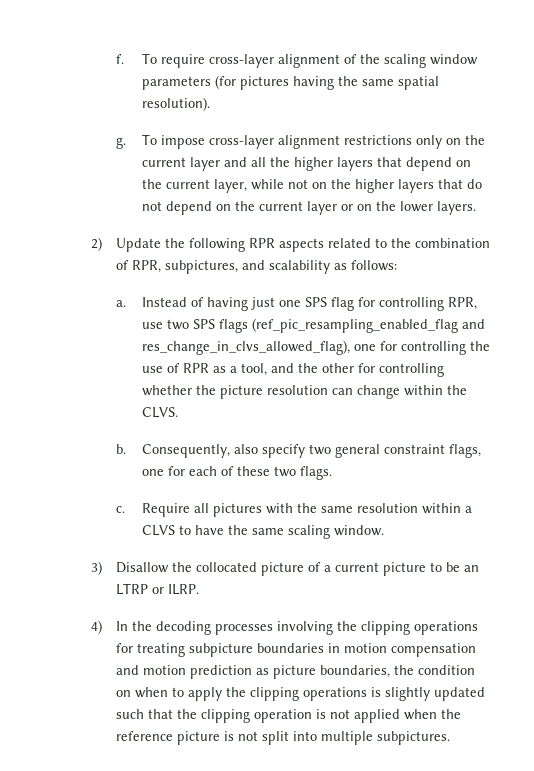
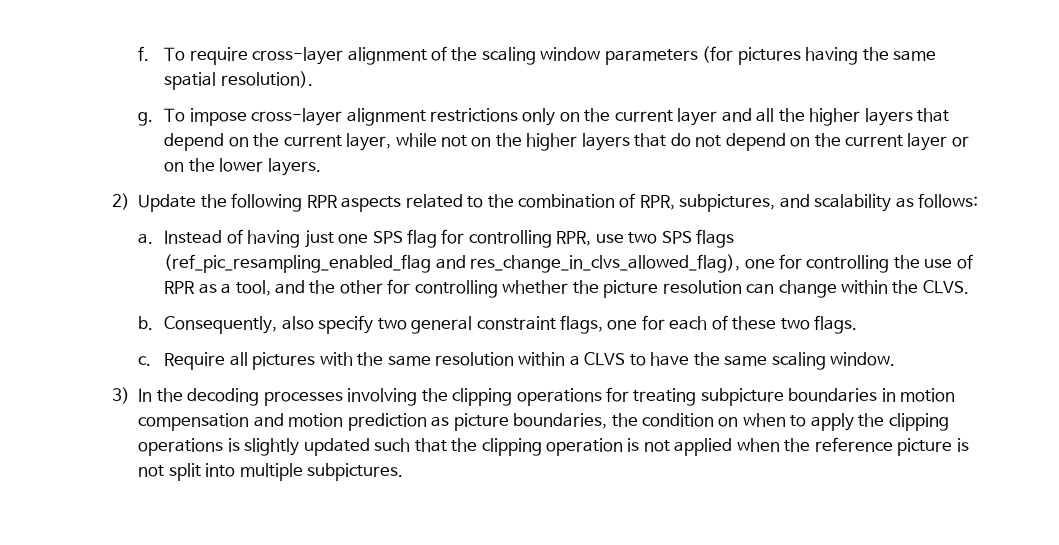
[116,562,480,576] [116,583,200,595] [90,620,102,634] Disallow the collocated picture of a current picture to be an LTRP or ILRP. // 4) -> (131, 395) none

